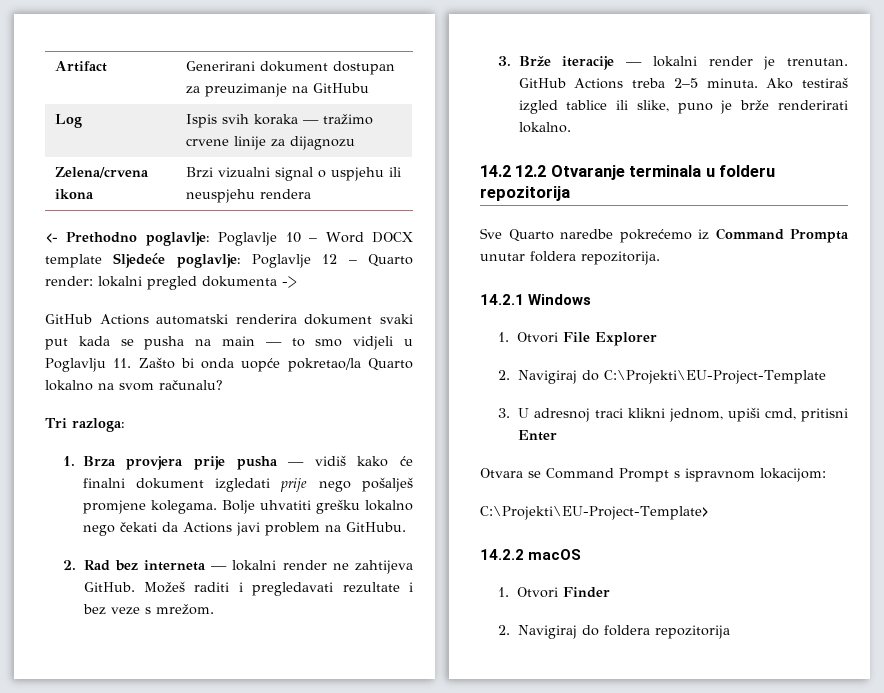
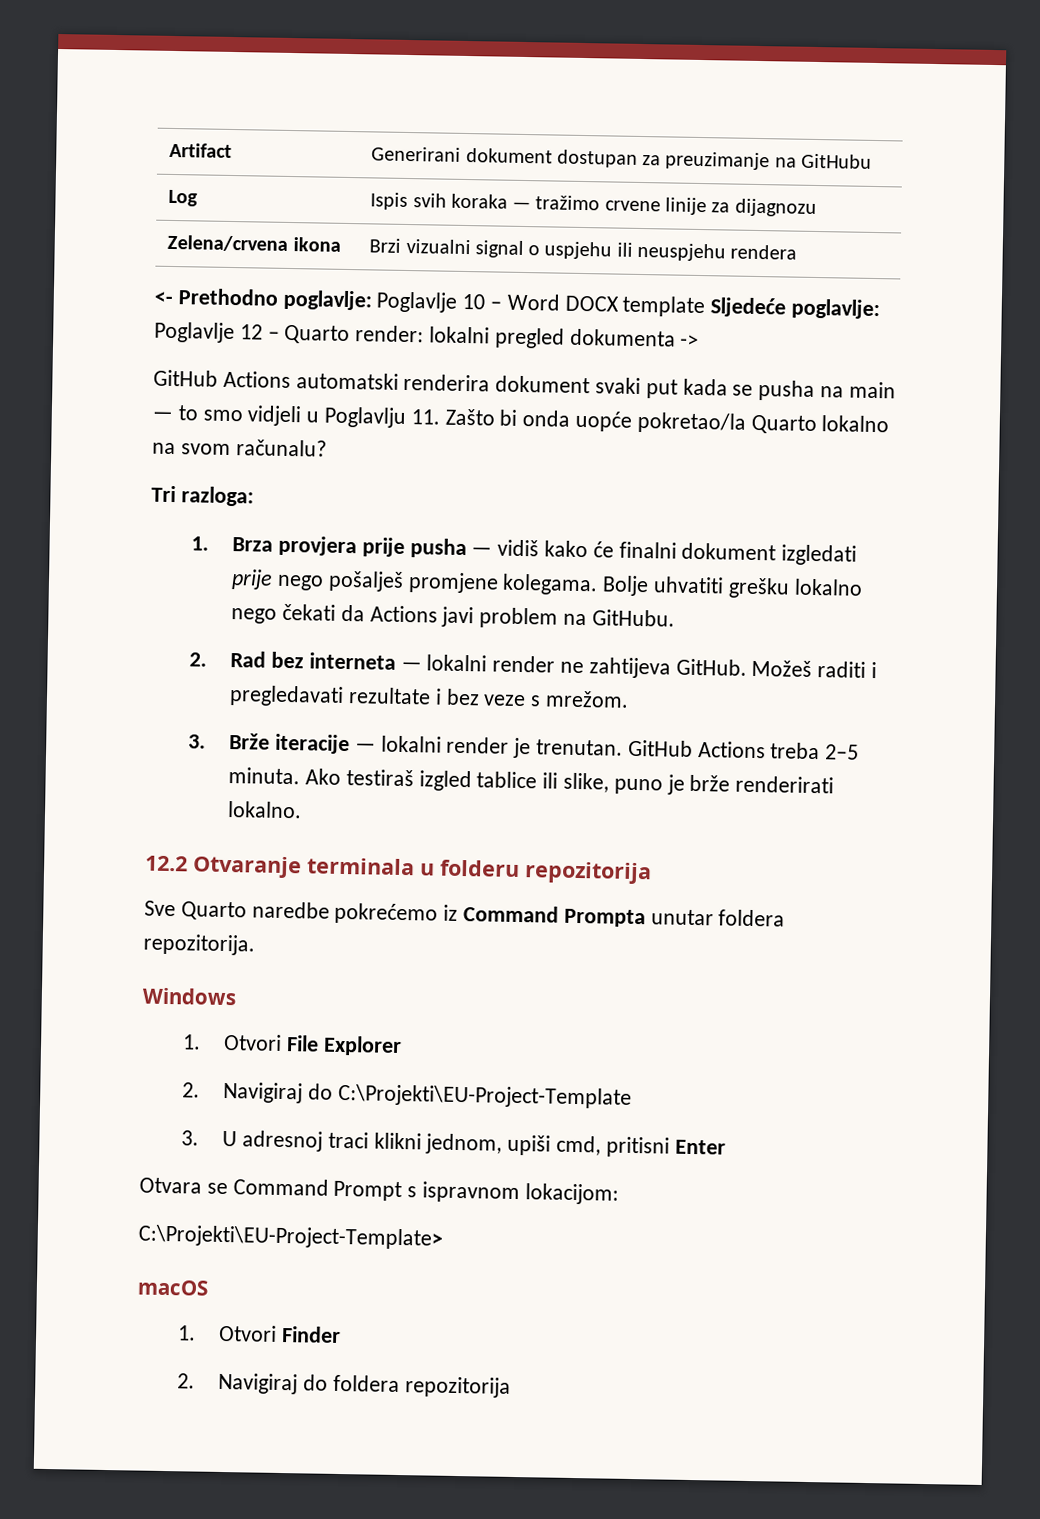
[480,165,511,177] 14.2 -> (303, 810) none
[480,294,524,305] 14.2.1 -> (255, 944) none
[480,549,524,560] 14.2.2 -> (443, 1237) none

